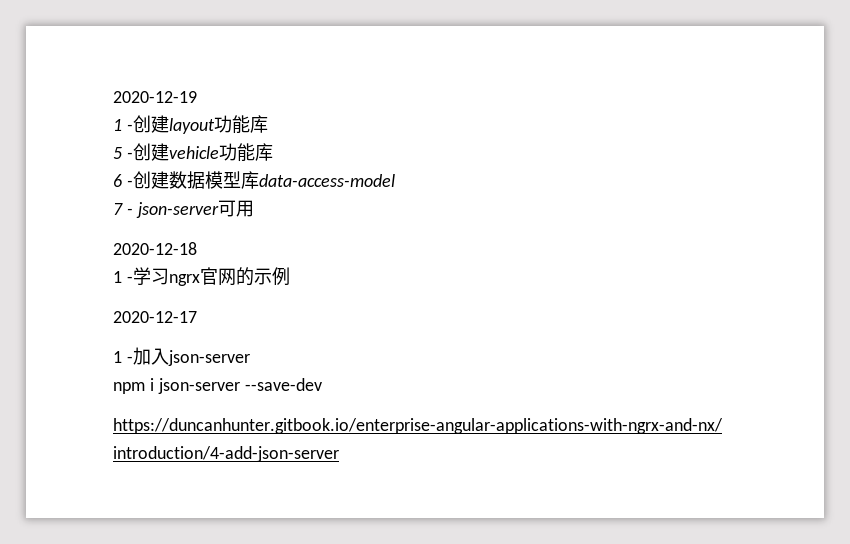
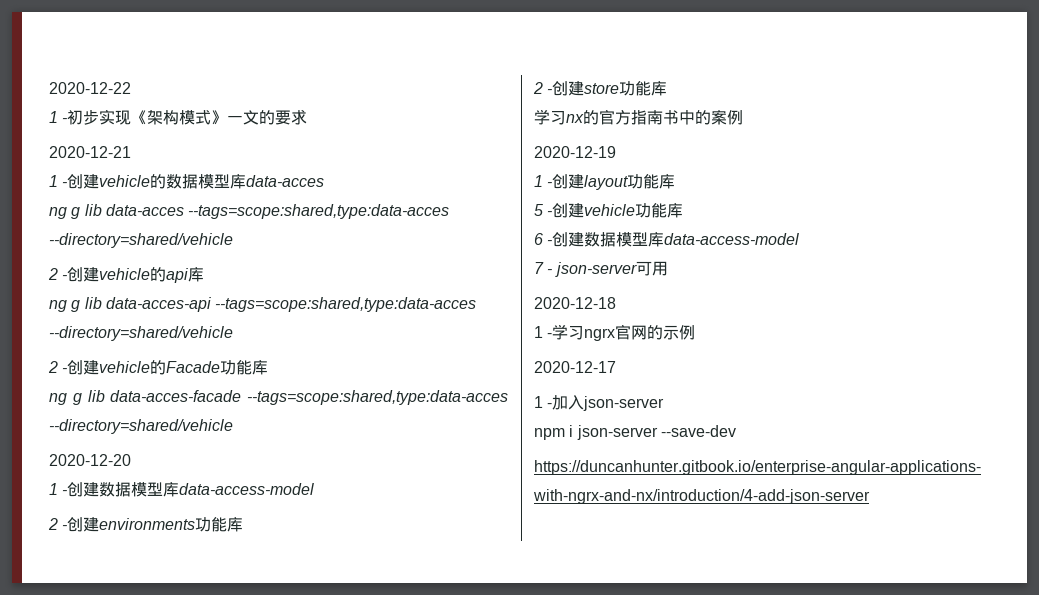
(113, 97) none -> [49,82,131,94] [49,109,308,125] [49,146,131,158] [49,174,325,189] [49,204,450,219] [49,233,233,248] [48,267,205,283] [49,297,477,312] [49,326,233,341] [48,360,269,375] [49,390,508,405] [49,419,233,434] [49,454,131,466] [49,482,315,497] [48,517,244,532] [533,81,668,96] [534,109,743,125] 2020-12-22 // 1 -初步实现《架构模式》一文的要求 // 2020-12-21 // 1 -创建vehicle的数据模型库data-acces // ng g lib data-acces --tags=scope:shared,type:data-acces --directory=shared/vehicle // 2 -创建vehicle的api库 // ng g lib data-acces-api --tags=scope:shared,type:data-acces --directory=shared/vehicle // 2 -创建vehicle的Facade功能库 // ng g lib data-acces-facade --tags=scope:shared,type:data-acces --directory=shared/vehicle // 2020-12-20 // 1 -创建数据模型库data-access-model // 2 -创建environments功能库 // 2 -创建store功能库 // 学习nx的官方指南书中的案例 //

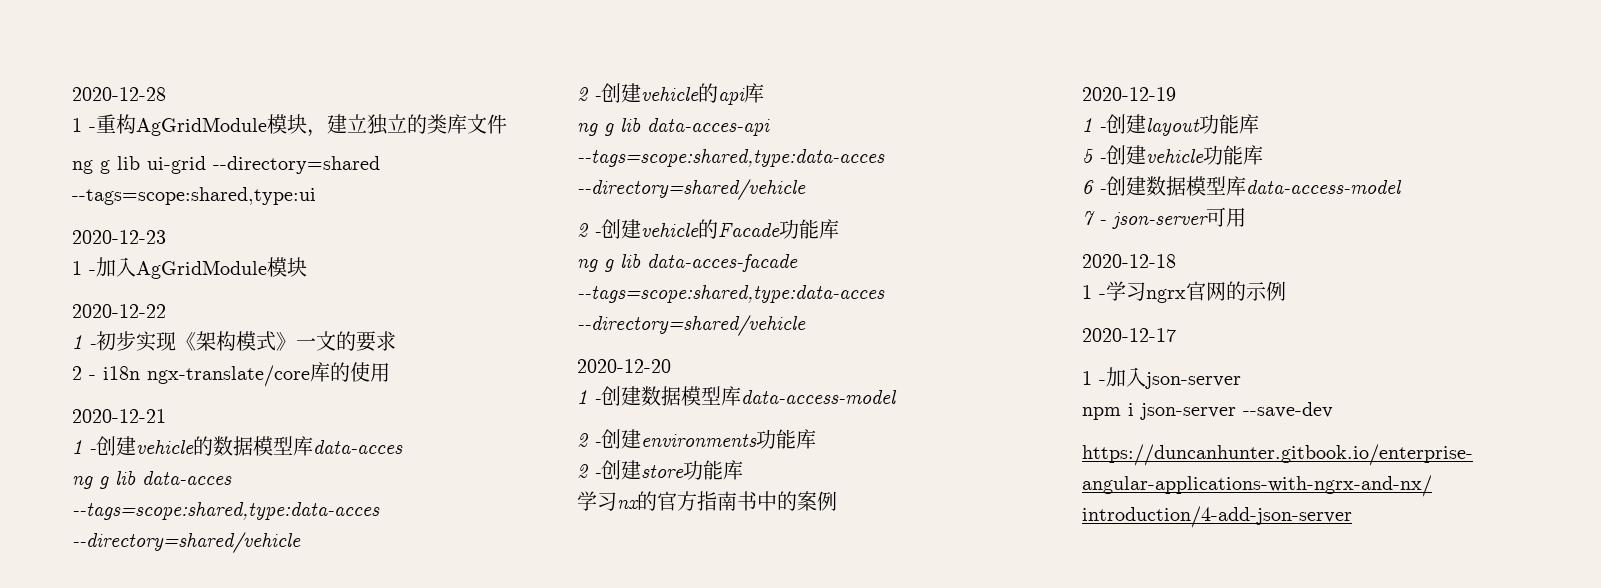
(49, 88) none -> [72,87,166,101] [72,114,507,137] [72,156,380,174] [72,187,316,205] [72,230,166,244] [72,257,307,279] 2020-12-28 // 1 -重构AgGridModule模块，建立独立的类库文件 // ng g lib ui-grid --directory=shared --tags=scope:shared,type:ui // 2020-12-23 // 1 -加入AgGridModule模块 //
(308, 117) none -> [72,362,390,387] // 2 - i18n ngx-translate/core库的使用

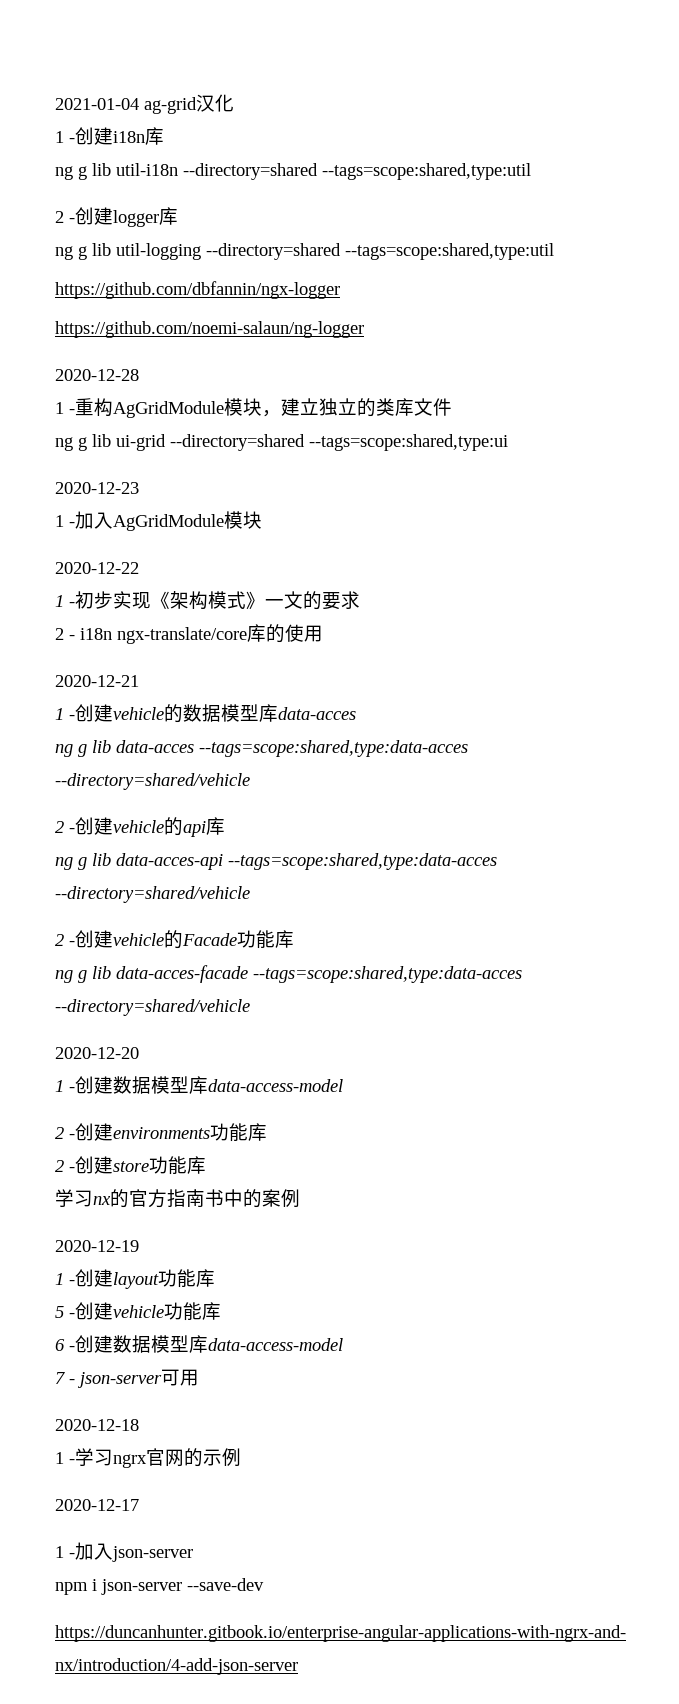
(72, 94) none -> [55,94,234,114] [55,127,164,145] [55,163,531,180] [55,207,178,227] [55,243,554,260] [55,281,340,299] [55,321,364,338] 2021-01-04 ag-grid汉化 // 1 -创建i18n库 // ng g lib util-i18n --directory=shared --tags=scope:shared,type:util // 2 -创建logger库 // ng g lib util-logging --directory=shared --tags=scope:shared,type:util // https://github.com/dbfannin/ngx-logger // https://github.com/noemi-salaun/ng-logger //

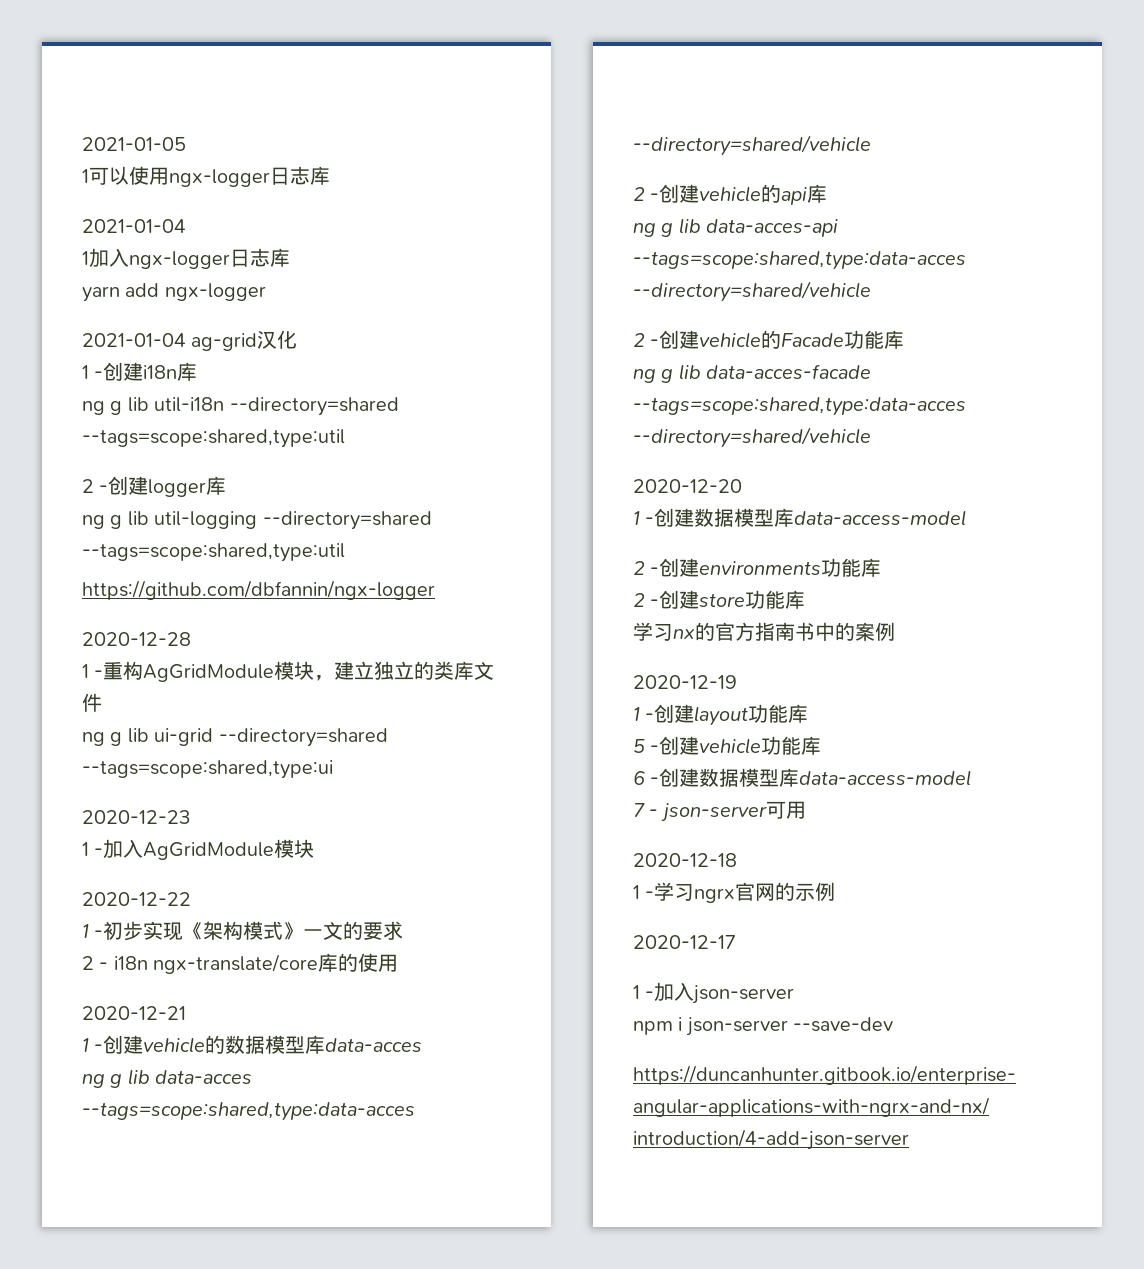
(55, 104) none -> [82,137,186,151] [82,166,330,187] [82,219,186,233] [82,248,290,269] [82,283,266,302] 2021-01-05 // 1可以使用ngx-logger日志库 // 2021-01-04 // 1加入ngx-logger日志库 // yarn add ngx-logger //
[55,321,364,338] // https://github.com/noemi-salaun/ng-logger -> (435, 590) none

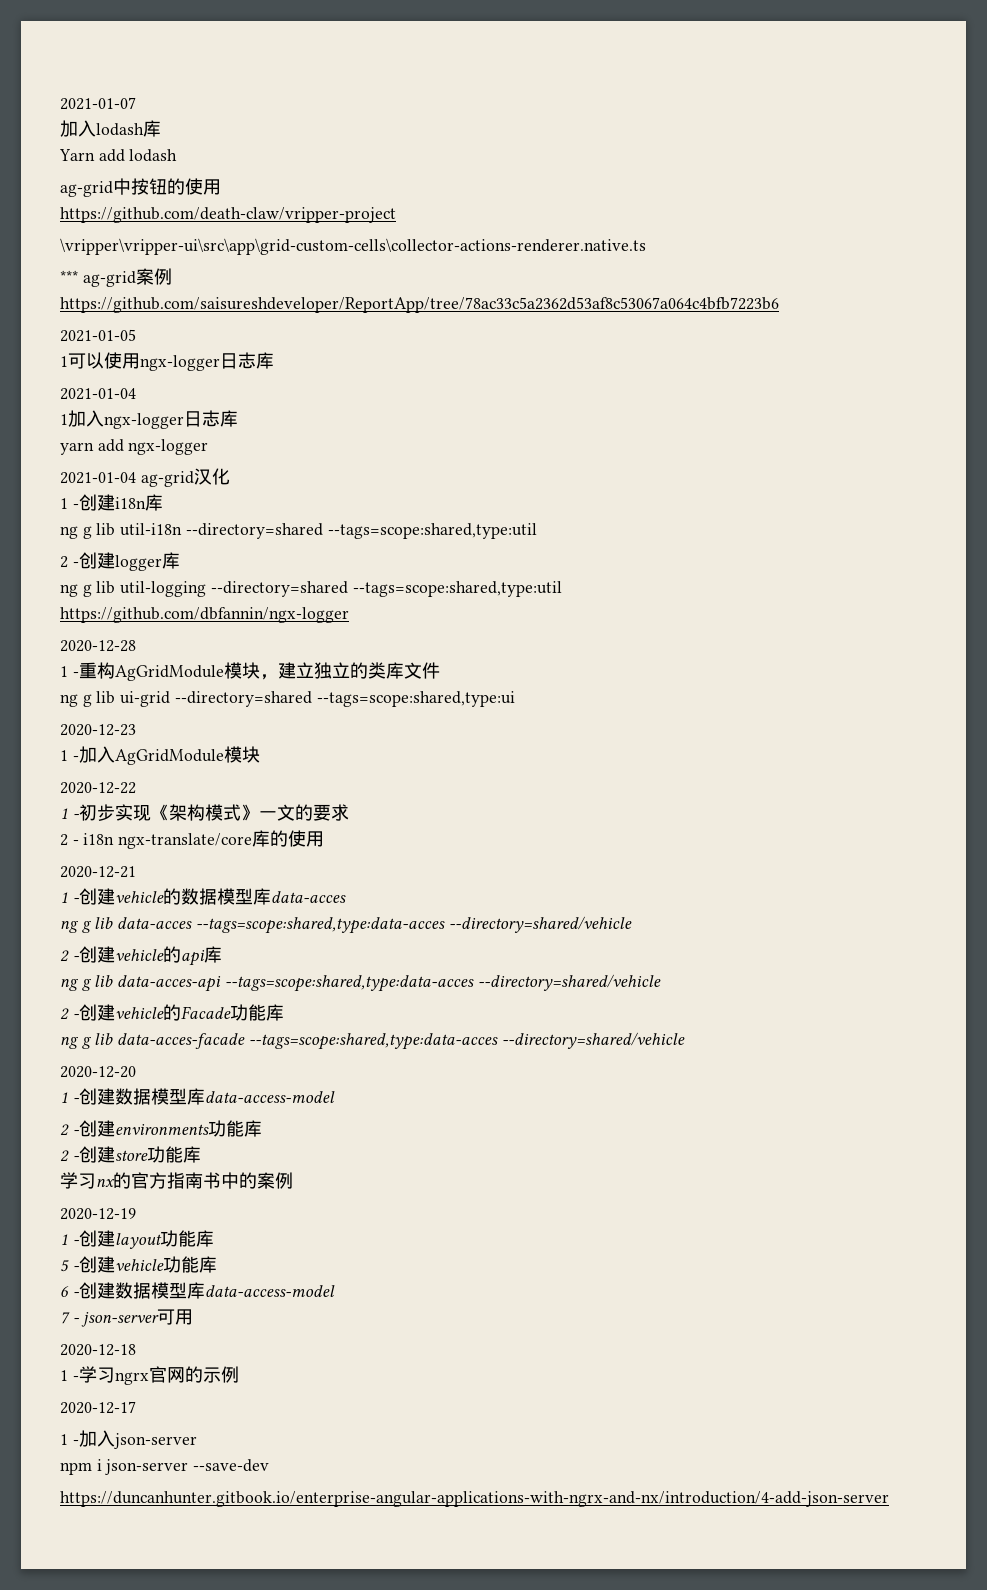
(82, 144) none -> [60,97,136,110] [60,120,161,137] [59,149,178,162] [60,178,221,197] [60,207,396,223] [60,238,646,255] [60,268,172,287] [60,297,779,313] 2021-01-07 // 加入lodash库 // Yarn add lodash // ag-grid中按钮的使用 // https://github.com/death-claw/vripper-project // \vripper\vripper-ui\src\app\grid-custom-cells\collector-actions-renderer.native.ts // *** ag-grid案例 // https://github.com/saisureshdeveloper/ReportApp/tree/78ac33c5a2362d53af8c53067a064c4bfb7223b6 //

